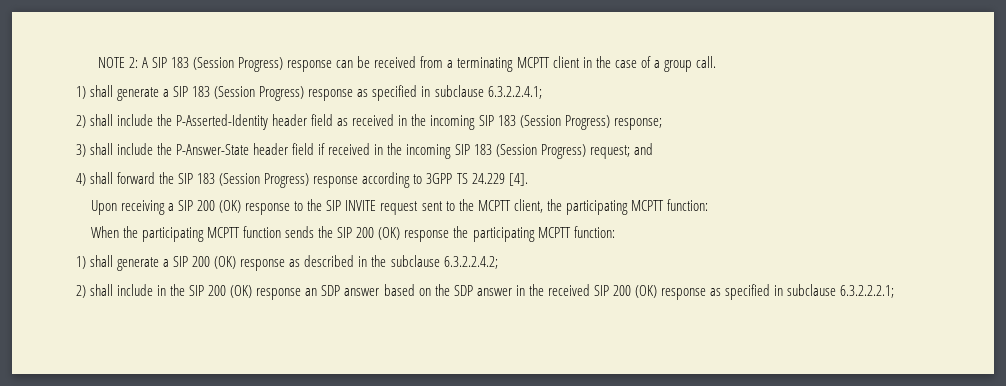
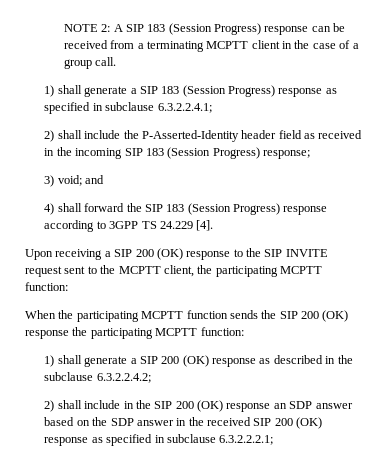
[89,143,630,159] shall include the P-Answer-State header field if received in the incoming SIP 183 (Session Progress) request; -> [57,175,82,186] void;

